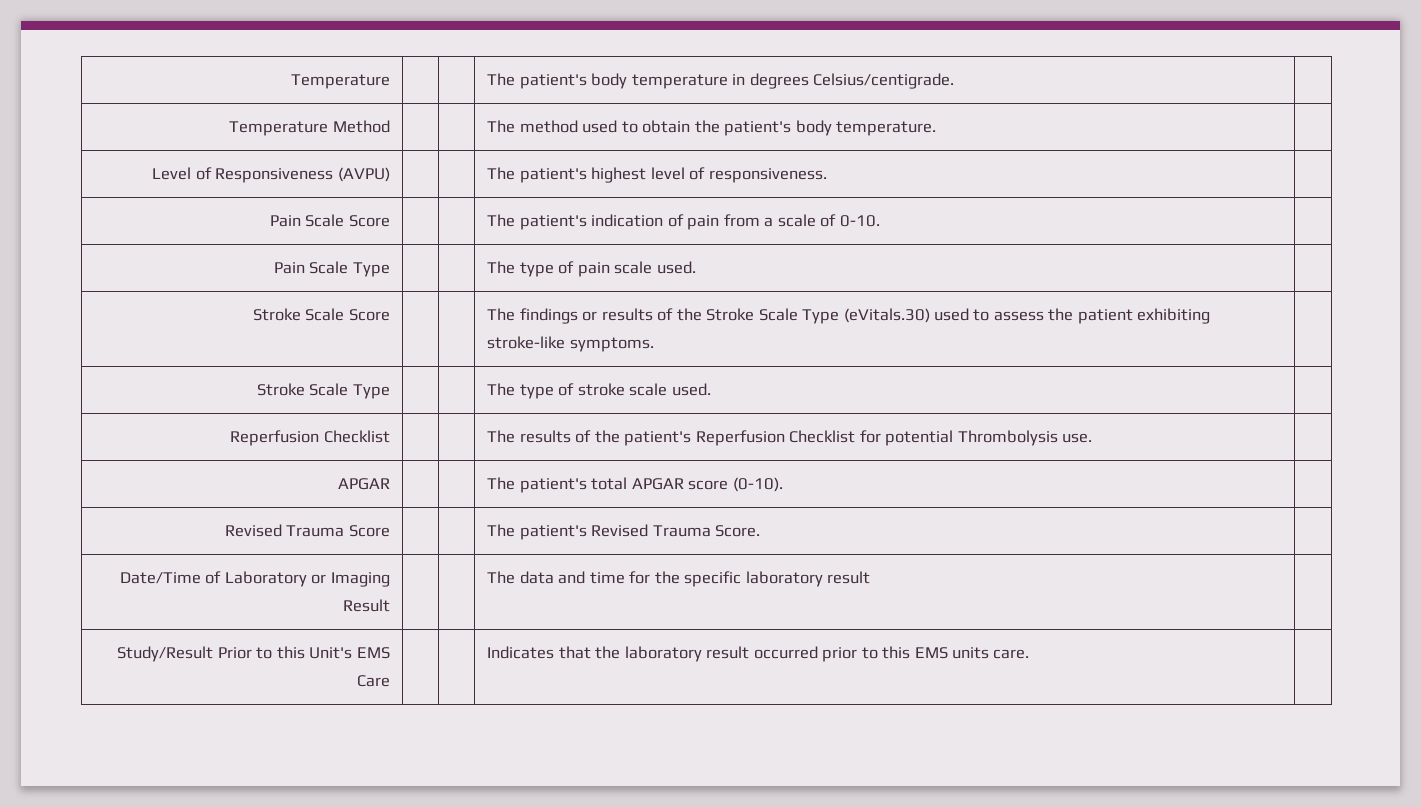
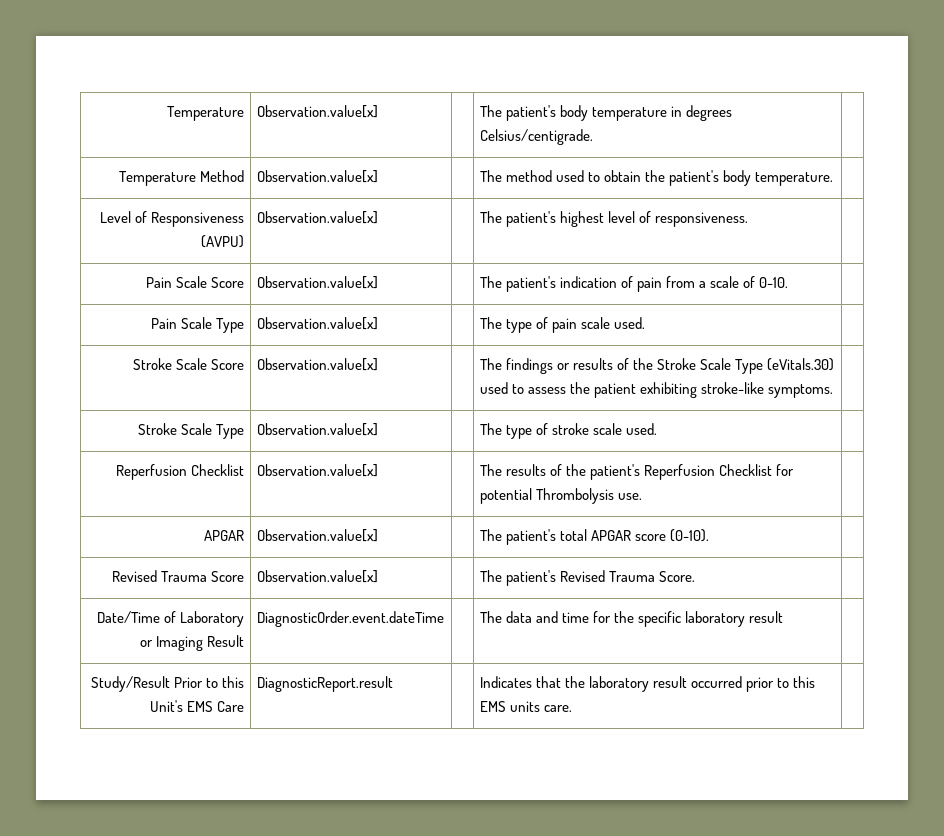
(390, 81) none -> [256,105,378,118] Observation.value[x]
(390, 126) none -> [256,170,378,183] Observation.value[x]
(390, 174) none -> [256,211,378,224] Observation.value[x]
(390, 221) none -> [256,276,378,289] Observation.value[x]
(390, 269) none -> [256,317,378,330] Observation.value[x]
(390, 315) none -> [256,358,378,371] Observation.value[x]
(390, 391) none -> [256,423,378,436] Observation.value[x]
(390, 436) none -> [256,464,378,477] Observation.value[x]
(390, 484) none -> [256,529,378,542] Observation.value[x]
(390, 531) none -> [256,570,378,583] Observation.value[x]
(390, 605) none -> [256,611,444,627] DiagnosticOrder.event.dateTime
(390, 681) none -> [256,676,393,692] DiagnosticReport.result

